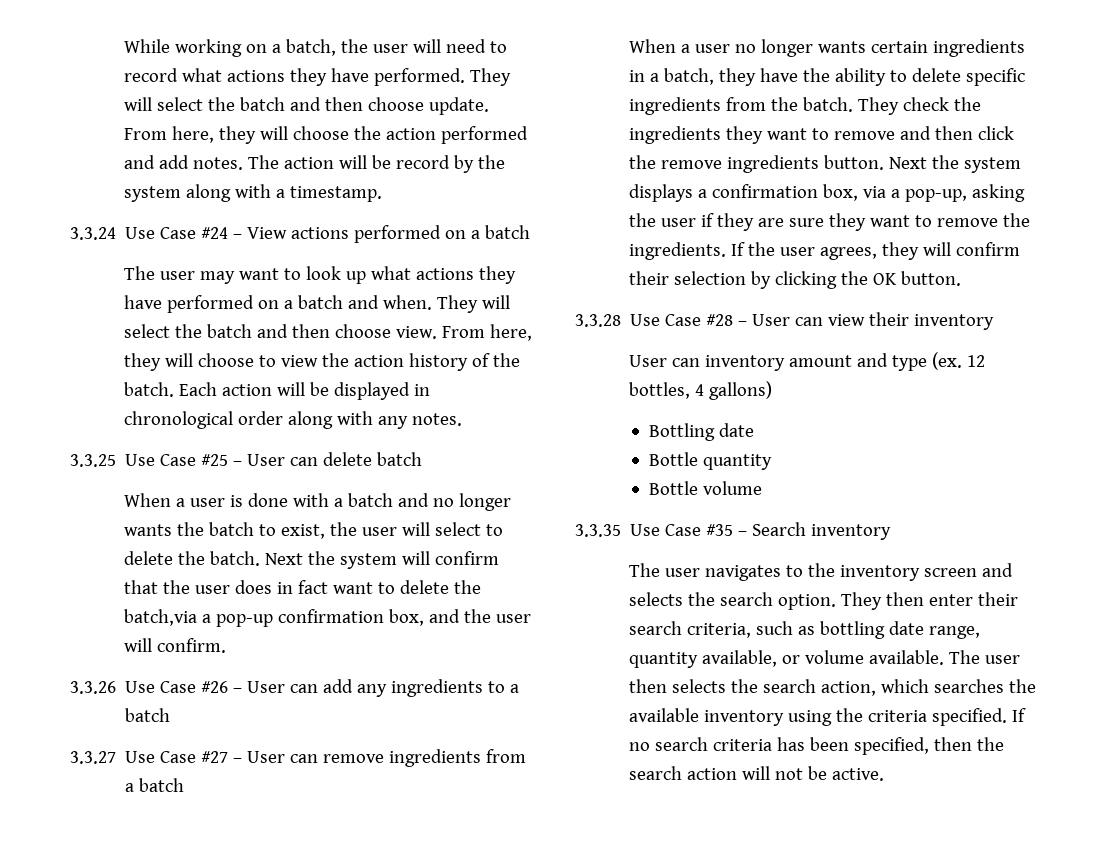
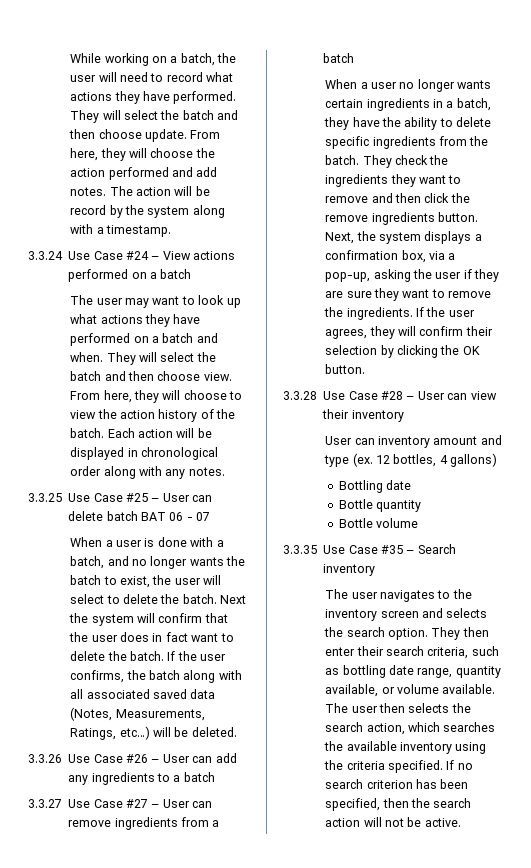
(423, 459) none -> [141,512,211,521] BAT 06 - 07
[347,493,393,507] batch -> [70,556,105,569] batch,
[123,609,531,627] [123,638,226,653] batch,via a pop-up confirmation box, and the user will confirm. -> [130,651,227,661] [70,670,242,683] [70,689,216,699] [70,707,205,721] [70,726,237,740] batch. If the user confirms, the batch along with all associated saved data (Notes, Measurements, Ratings, etc…) will be deleted.
[888,157,927,169] Next -> [325,232,355,244] Next,
[712,739,772,751] criteria -> [366,780,413,789] criterion

